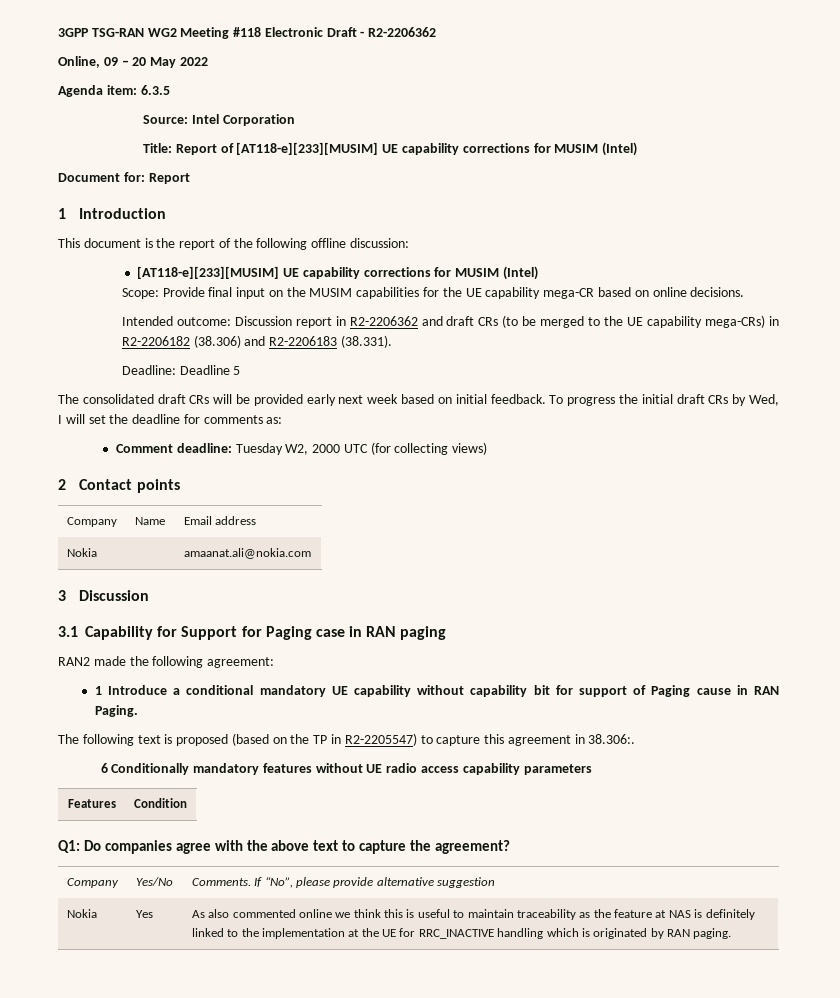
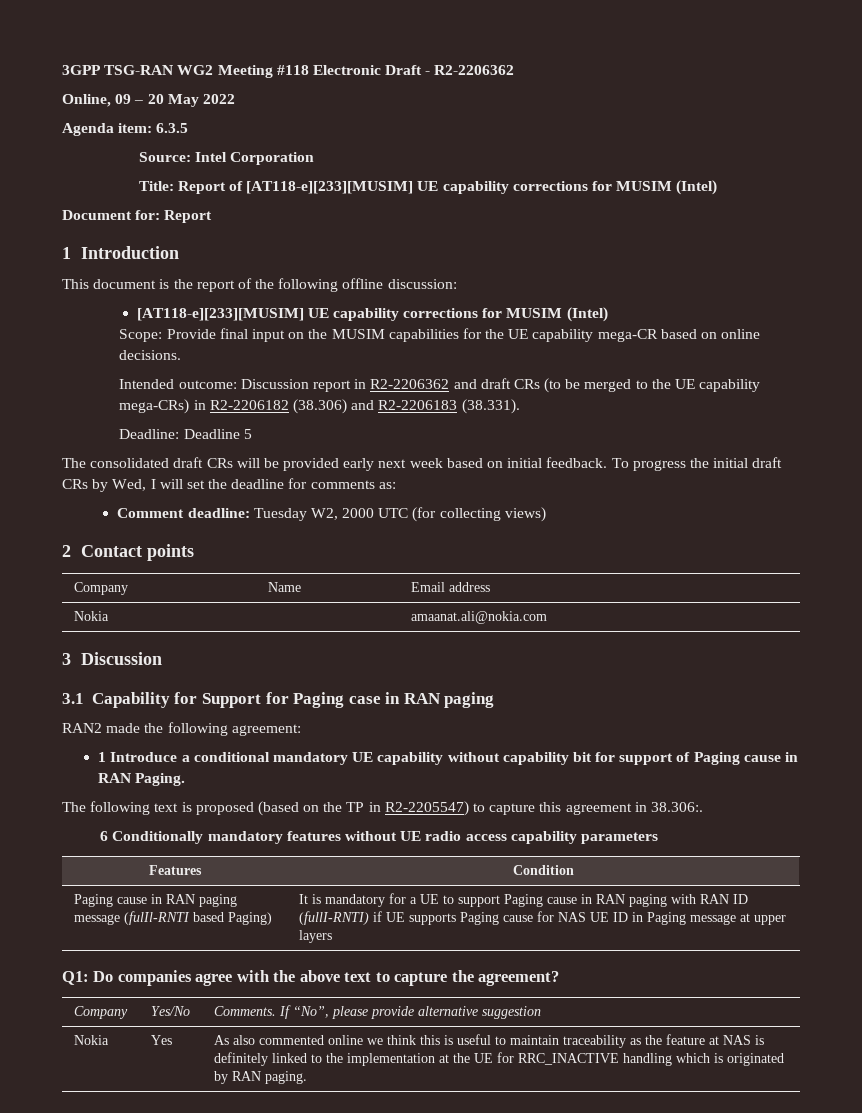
(187, 803) none -> [73,894,237,907] [73,911,272,925] [298,893,748,907] [298,911,786,925] [298,930,332,943] // Paging cause in RAN paging message (fulIl-RNTI based Paging) | It is mandatory for a UE to support Paging cause in RAN paging with RAN ID (fullI-RNTI) if UE supports Paging cause for NAS UE ID in Paging message at upper layers

